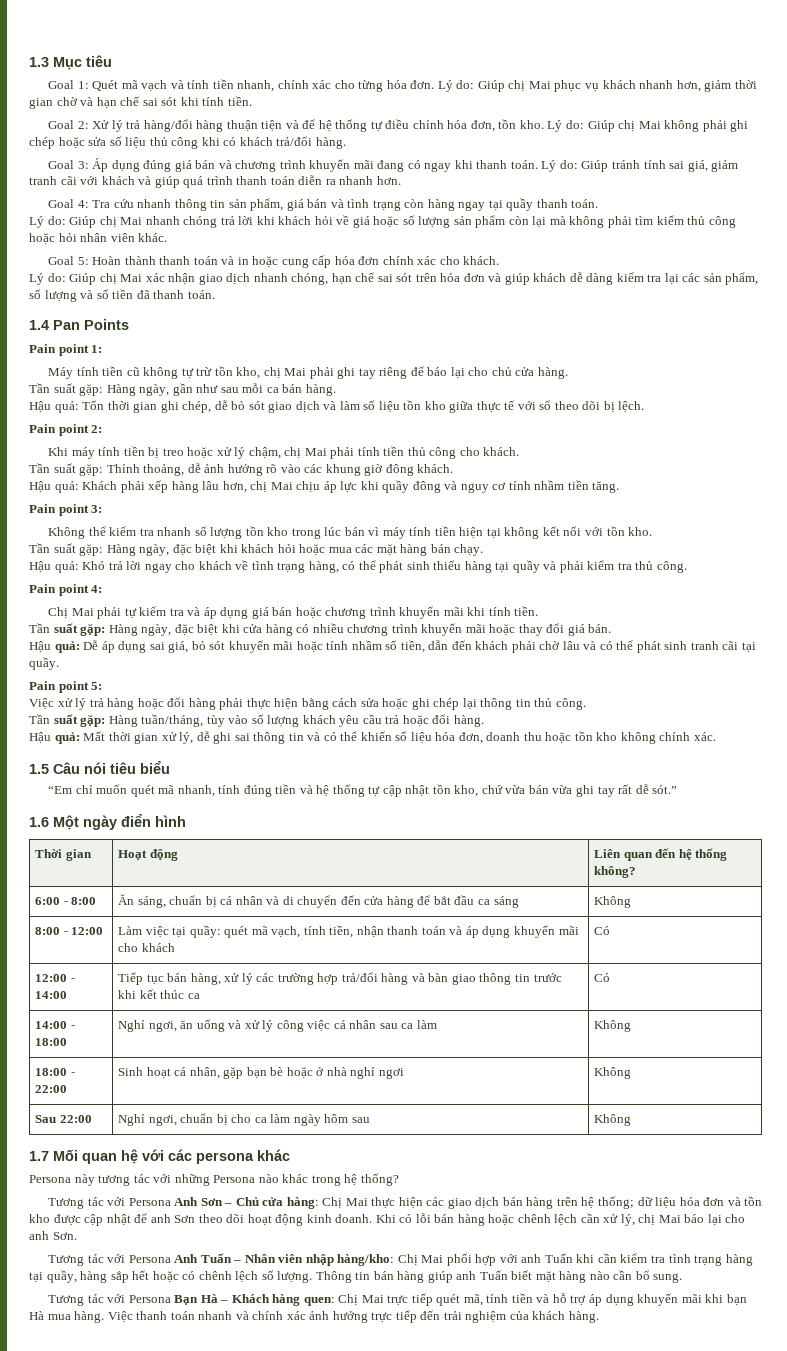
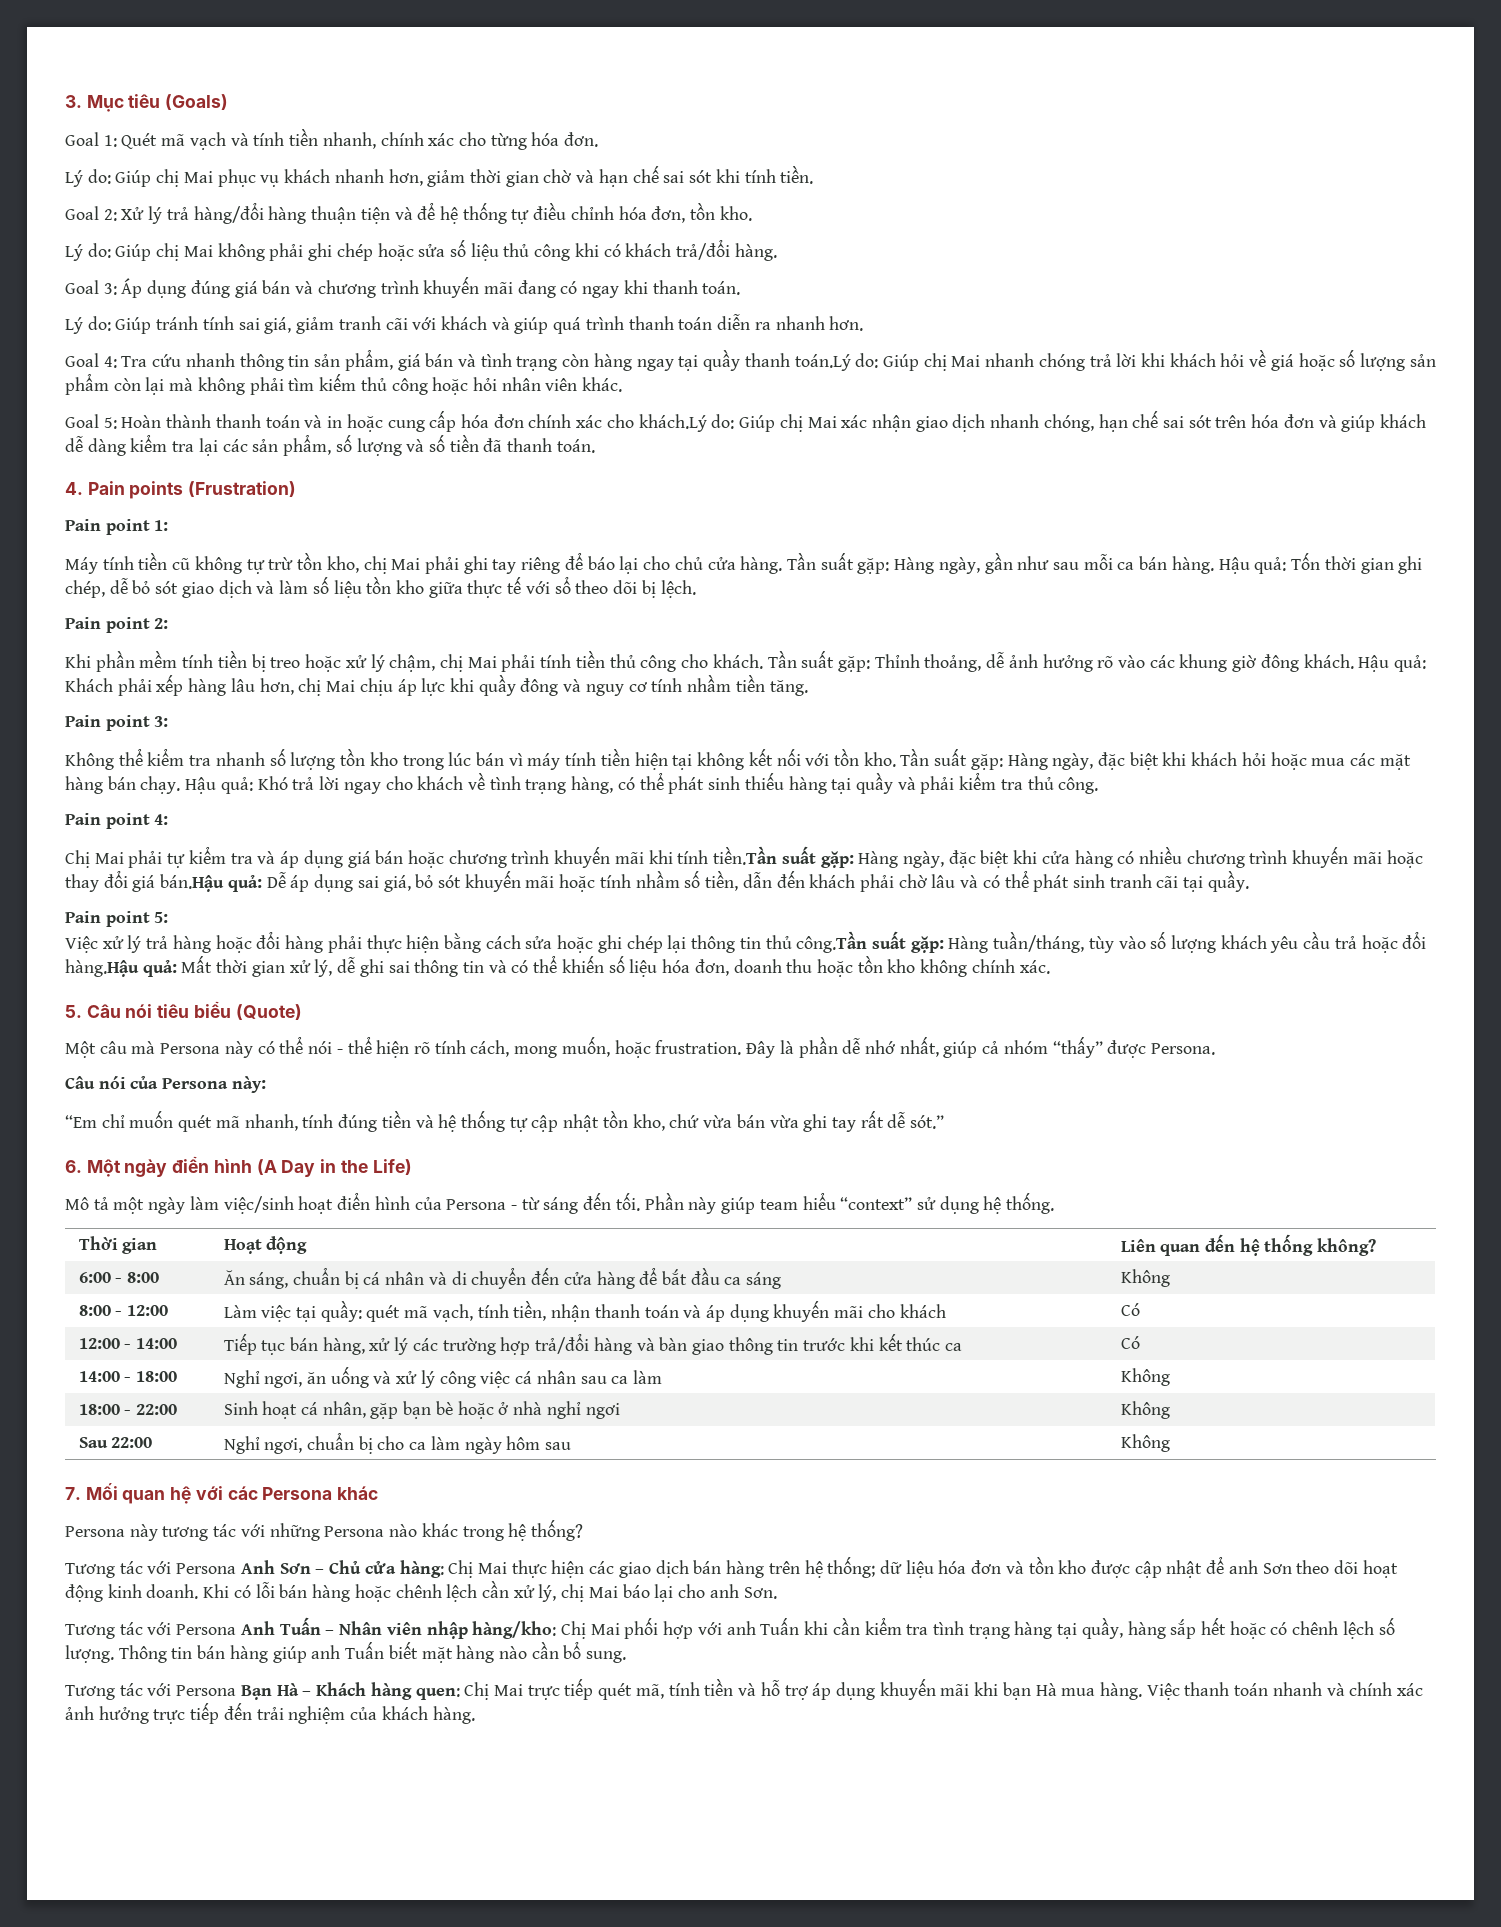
[29,57,49,67] 1.3 -> [65,95,82,108] 3.
(112, 61) none -> [165,94,229,110] (Goals)
(435, 84) none -> (599, 139) //
(544, 124) none -> (752, 213) //
(538, 164) none -> (741, 288) //
[571,199,599,208] [29,216,44,228] toán. // Lý -> [794,354,851,371] toán.Lý
[463,256,500,265] [29,273,44,285] khách. // Lý -> [638,414,707,432] khách.Lý
[29,319,129,330] 1.4 Pan Points -> [65,481,297,499] 4. Pain points (Frustration)
(568, 373) // -> (783, 565) none
(336, 390) // -> (1214, 565) none
[71,447,95,459] máy -> [95,650,178,672] phần mềm
(520, 451) // -> (763, 661) none
(454, 468) // -> (1354, 661) none
(653, 531) // -> (896, 759) none
(484, 550) // -> (181, 785) none
[514,606,539,616] [29,623,50,633] tiền. // Tần -> [713,846,778,865] tiền.Tần
[588,624,612,633] [29,641,51,653] bán. // Hậu -> [160,874,225,892] bán.Hậu
[555,698,586,710] [29,714,50,724] công. // Tần -> [796,931,868,953] công.Tần
[453,715,484,727] [29,732,51,744] hàng. // Hậu -> [65,959,139,977] hàng.Hậu
[29,764,49,774] 1.5 -> [65,1005,82,1018] 5.
(170, 767) none -> [235,1004,302,1020] [65,1036,1216,1058] [65,1076,266,1093] (Quote) // Một câu mà Persona này có thể nói - thể hiện rõ tính cách, mong muốn, hoặc frustration. Đây là phần dễ nhớ nhất, giúp cả nhóm “thấy” được Persona. // Câu nói của Persona này:
[29,817,49,827] 1.6 -> [65,1160,82,1173] 6.
(186, 821) none -> [256,1159,412,1177] [65,1192,1055,1214] (A Day in the Life) // Mô tả một ngày làm việc/sinh hoạt điển hình của Persona - từ sáng đến tối. Phần này giúp team hiểu “context” sử dụng hệ thống.
[29,1151,49,1161] 1.7 -> [65,1487,81,1500] 7.
[196,1152,254,1164] persona -> [262,1487,333,1500] Persona

